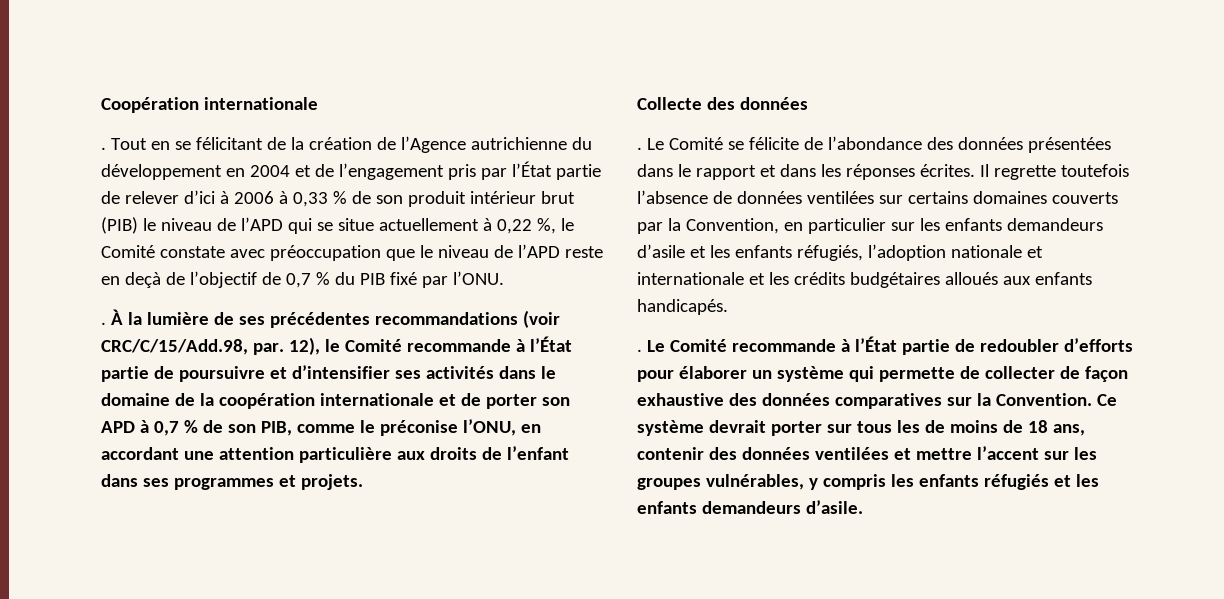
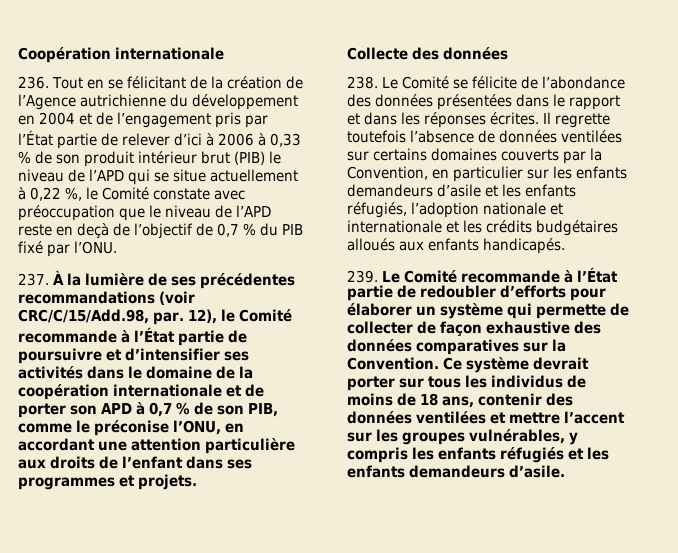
[101,147,106,150] . -> [18,76,49,89] 236.
[101,322,106,325] . -> [18,273,49,286] 237.
[637,147,642,150] . -> [347,76,378,89] 238.
[637,349,642,352] . -> [347,270,378,283] 239.
(920, 426) none -> [491,375,563,388] individus

